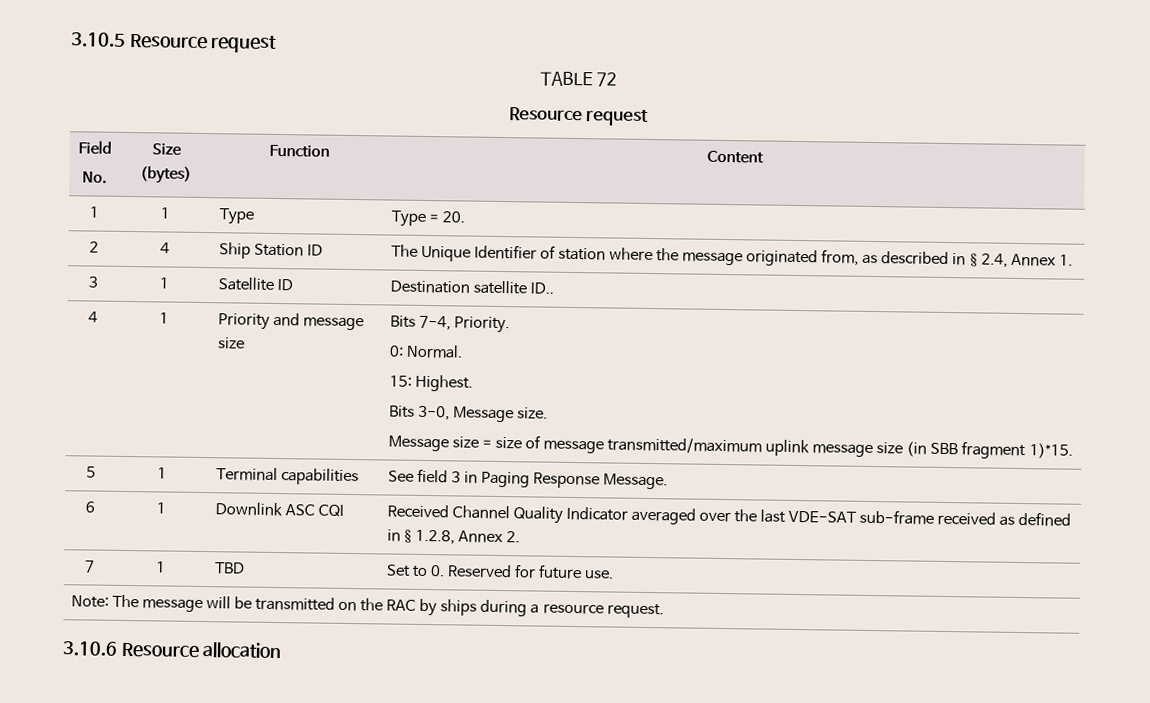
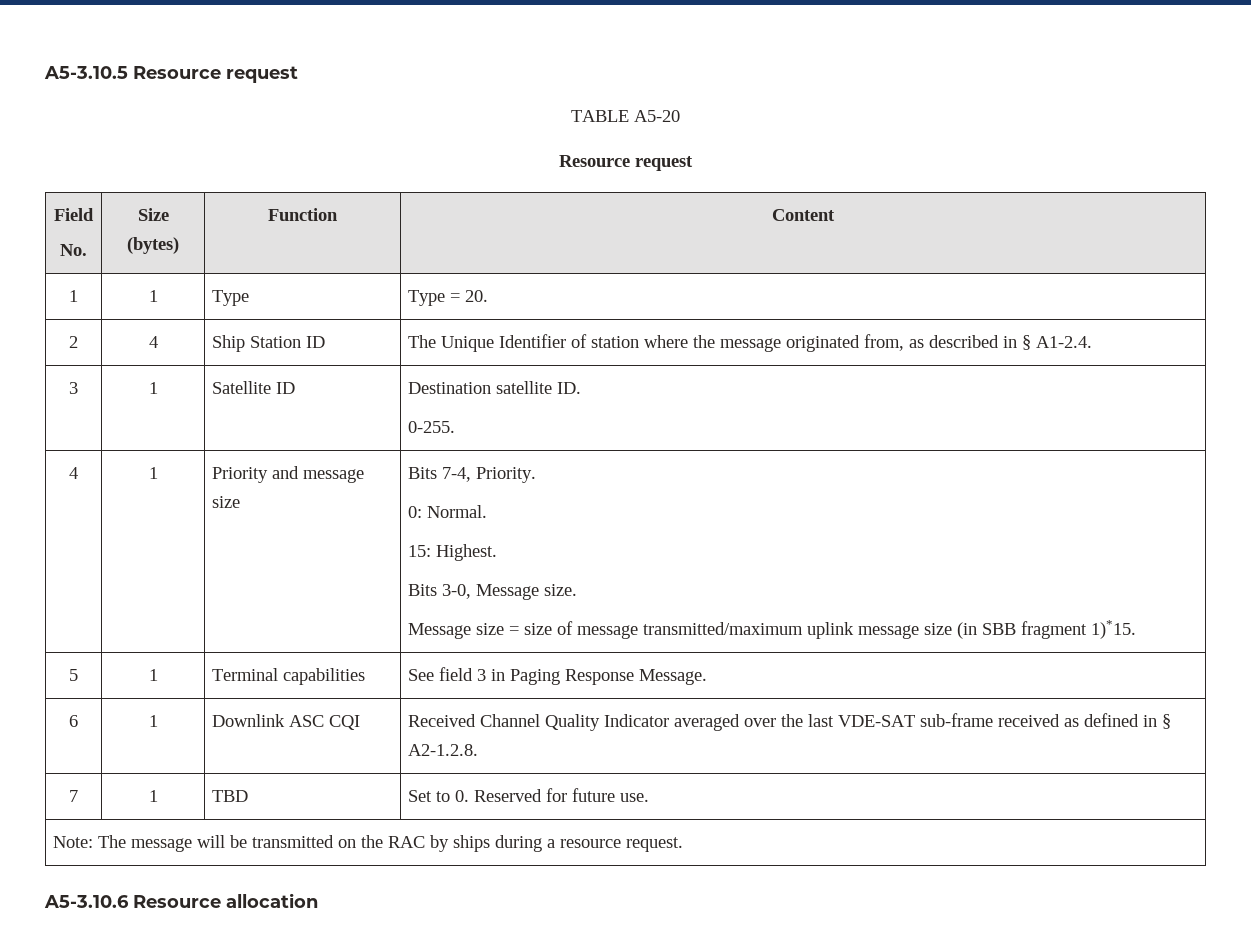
[71,32,126,47] 3.10.5 -> [44,66,128,79] A5-3.10.5
[596,72,618,87] 72 -> [634,110,680,122] A5-20
[980,253,1073,268] 2.4, Annex 1. -> [1036,336,1093,348] A1-2.4.
[529,282,554,294] ID.. -> [557,382,582,394] [408,421,456,433] ID. // 0-255.
[414,529,521,545] 1.2.8, Annex 2. -> [408,744,479,756] A2-1.2.8.
[62,641,118,656] 3.10.6 -> [44,895,129,908] A5-3.10.6

